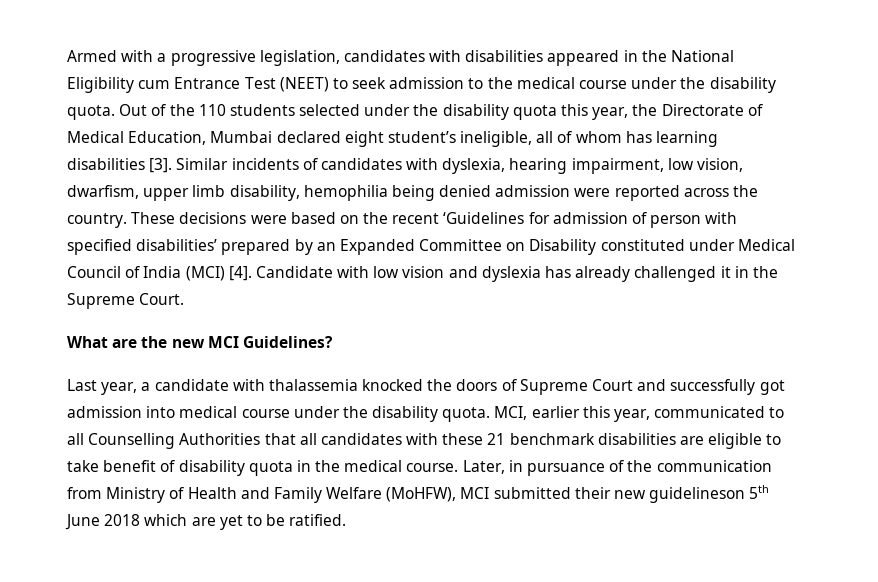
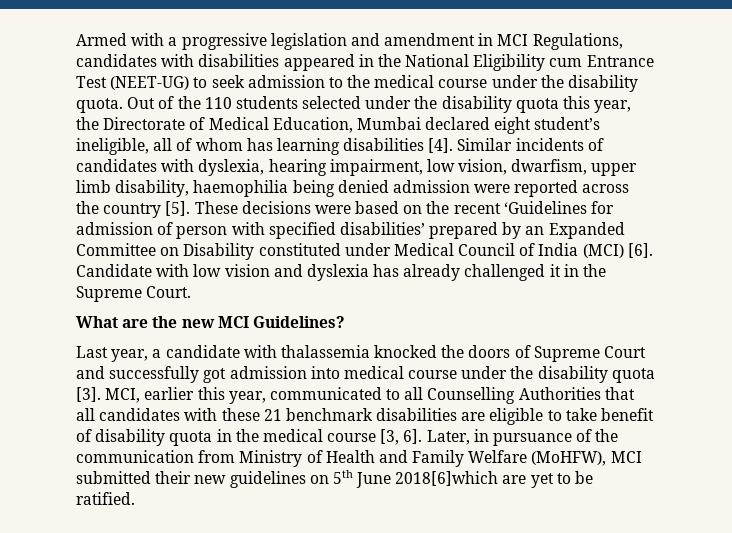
[259,50,340,66] legislation, -> [270,33,623,50] legislation and amendment in MCI Regulations,
[279,77,329,92] (NEET) -> [110,76,190,90] (NEET-UG)
[149,158,173,173] [3]. -> [428,138,454,153] [4].
[303,185,388,201] hemophilia -> [193,180,289,197] haemophilia
[67,213,127,228] country. -> [103,201,191,218] country [5].
[228,266,252,281] [4]. -> [627,243,653,258] [6].
[442,407,491,422] quota. -> [611,368,655,383] [76,387,101,402] quota [3].
[406,463,459,472] course. -> [327,429,423,445] course [3, 6].
[649,485,770,503] [65,514,188,530] guidelineson 5th June 2018 which -> [229,470,499,488] guidelines on 5th June 2018[6]which

